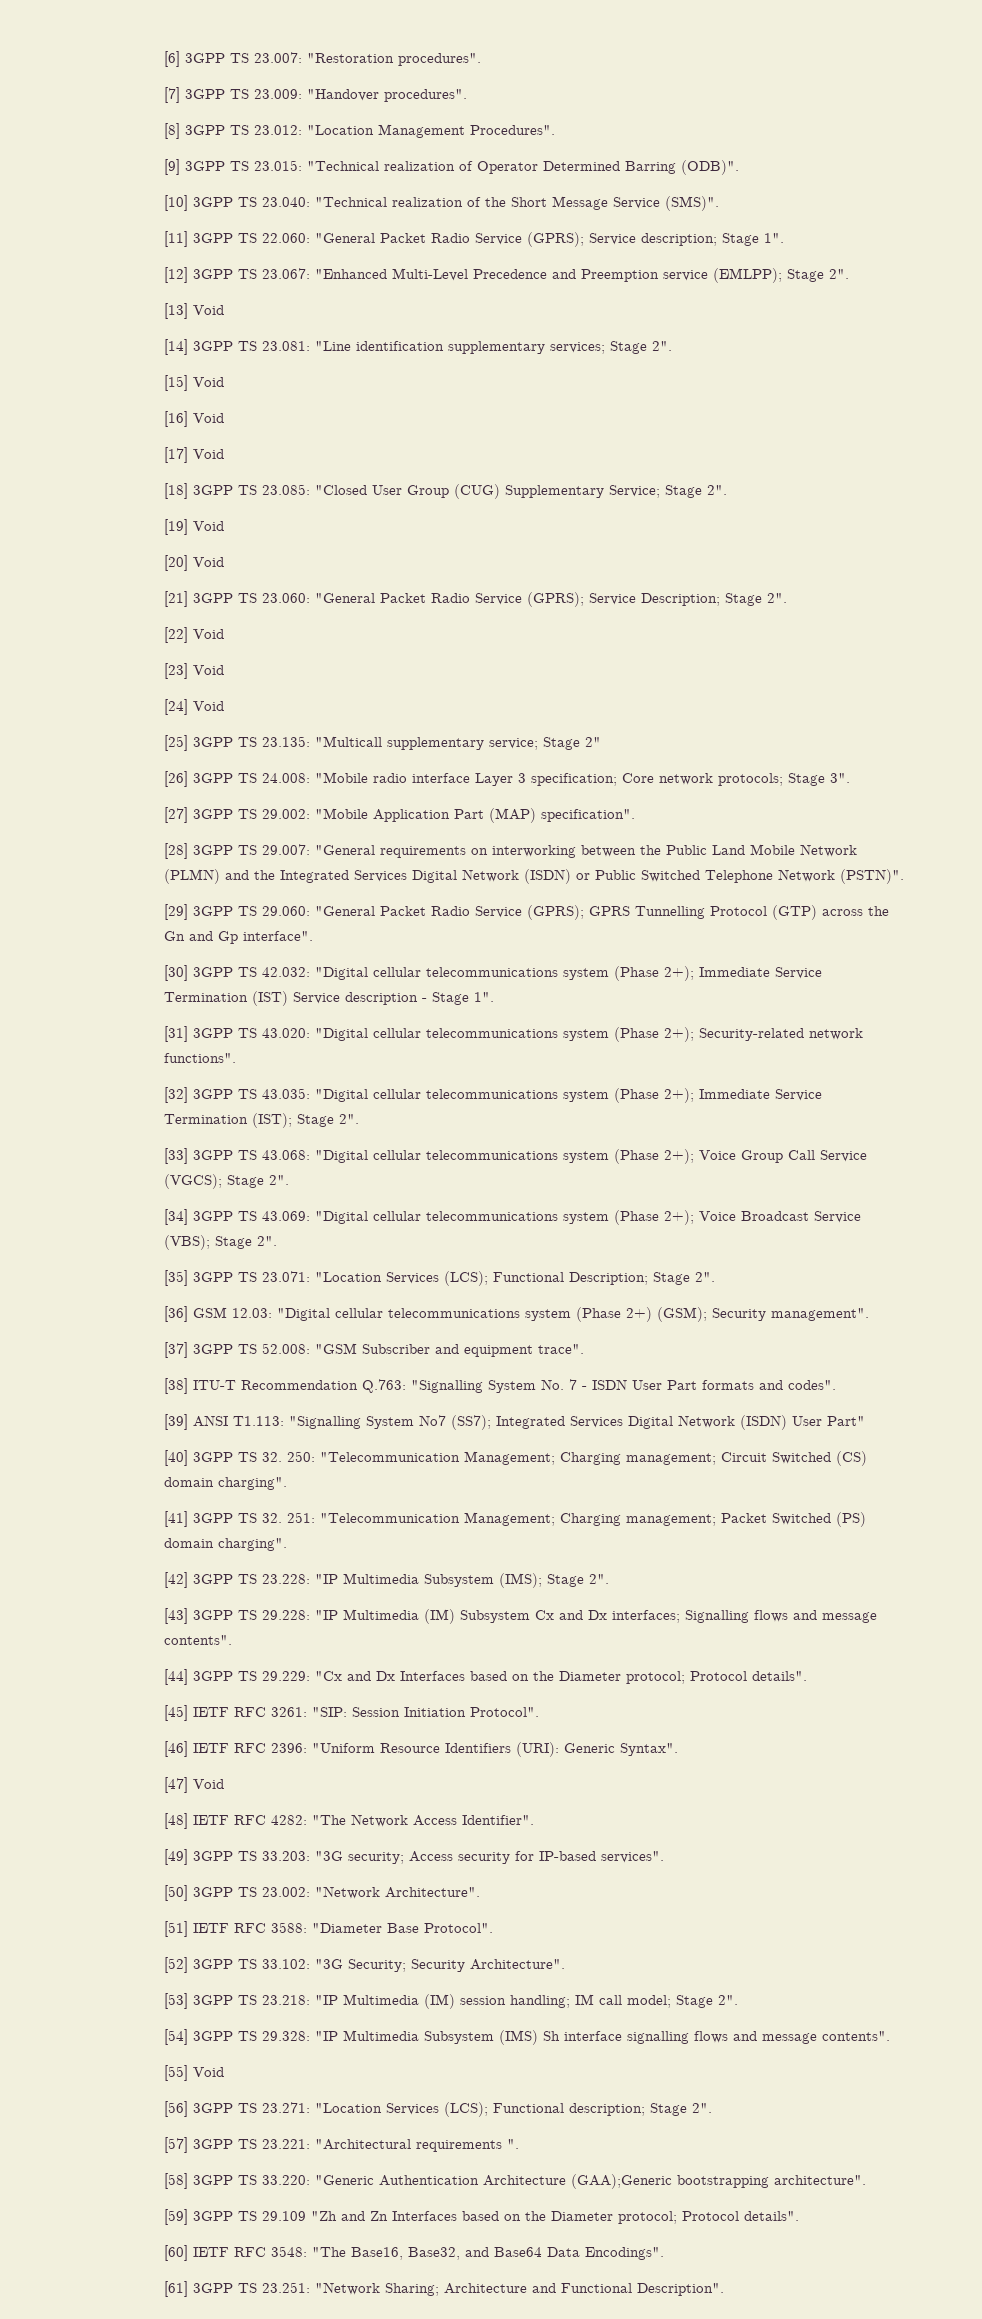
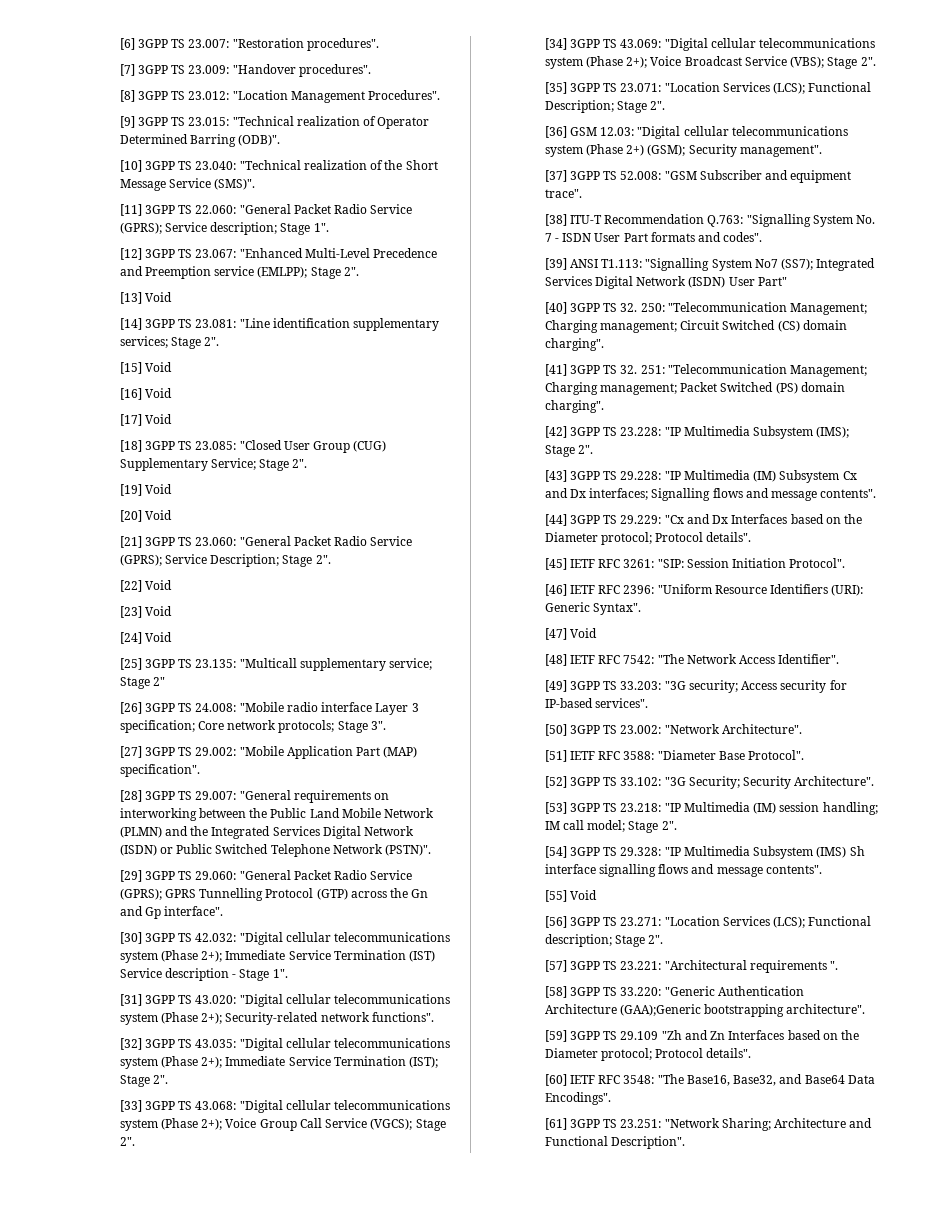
[270,1815,307,1825] 4282: -> [623,655,655,664] 7542:

